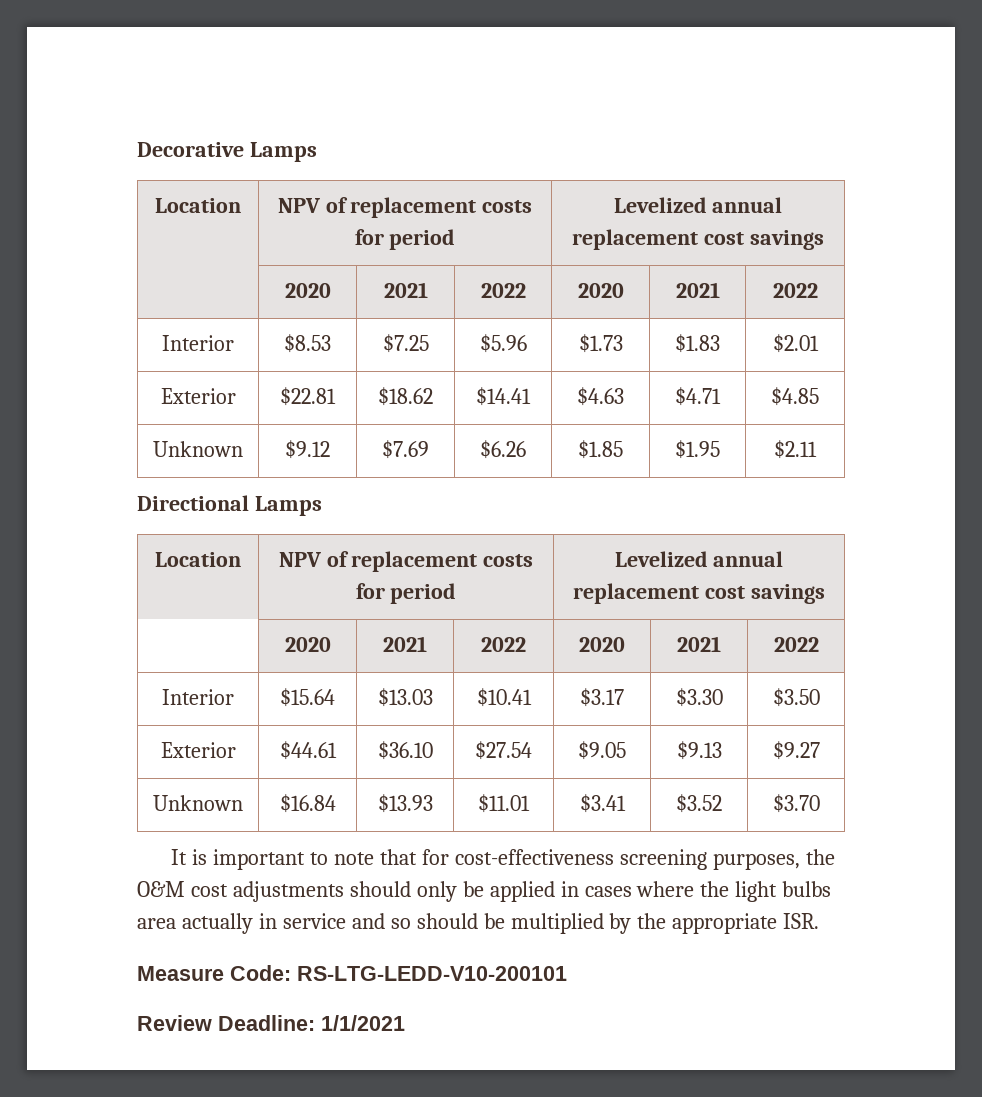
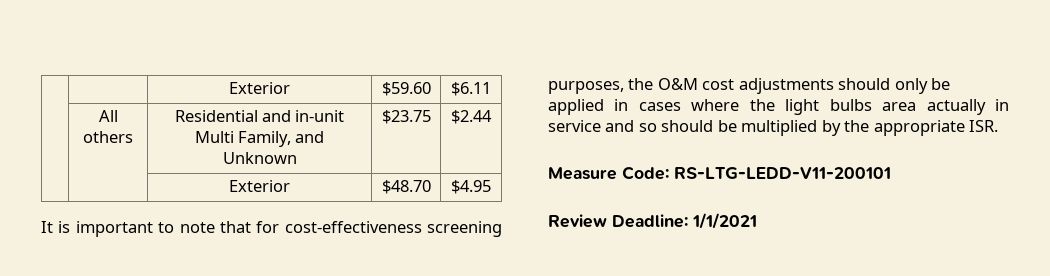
[137,142,317,162] [155,198,241,213] [277,197,533,218] [354,229,456,250] [613,197,783,213] [572,229,824,250] [284,283,331,298] [383,282,428,298] [480,283,526,298] [577,283,624,298] [675,282,720,298] [772,283,818,298] [162,335,234,351] [284,334,331,353] [382,334,429,353] [479,334,527,353] [578,334,623,353] [675,334,720,353] [772,334,819,353] [160,388,236,404] [280,387,336,406] [378,387,433,406] [476,387,531,406] [577,387,624,406] [675,387,721,406] [771,387,819,406] [153,441,243,457] [285,440,330,459] [382,440,429,459] [480,440,526,459] [578,440,623,459] [675,440,720,459] [774,440,817,459] [137,495,322,516] [155,552,241,567] [278,551,534,572] [355,583,457,604] [614,551,784,567] [573,583,825,604] [284,637,331,652] [383,636,427,652] [481,637,526,652] [579,637,625,652] [677,636,721,652] [773,637,819,652] [162,689,234,705] [280,688,335,707] [377,688,433,707] [476,688,532,707] [580,688,624,707] [675,688,723,707] [772,688,820,707] [160,742,236,758] [279,741,337,760] [377,741,433,760] [475,741,532,760] [578,741,626,760] [676,741,722,760] [772,741,820,760] [153,795,243,811] [279,794,336,813] [377,794,433,813] [478,794,530,813] [579,794,626,813] [676,794,722,813] [772,794,820,813] Decorative Lamps // Location | NPV of replacement costs for period | Levelized annual replacement cost savings // | 2020 | 2021 | 2022 | 2020 | 2021 | 2022 // Interior | $8.53 | $7.25 | $5.96 | $1.73 | $1.83 | $2.01 // Exterior | $22.81 | $18.62 | $14.41 | $4.63 | $4.71 | $4.85 // Unknown | $9.12 | $7.69 | $6.26 | $1.85 | $1.95 | $2.11 // Directional Lamps // Location | NPV of replacement costs for period | Levelized annual replacement cost savings // | 2020 | 2021 | 2022 | 2020 | 2021 | 2022 // Interior | $15.64 | $13.03 | $10.41 | $3.17 | $3.30 | $3.50 // Exterior | $44.61 | $36.10 | $27.54 | $9.05 | $9.13 | $9.27 // Unknown | $16.84 | $13.93 | $11.01 | $3.41 | $3.52 | $3.70 -> [229,82,290,94] [381,82,431,96] [451,82,491,96] [98,110,118,122] [83,131,133,143] [174,110,345,122] [194,131,325,147] [222,152,297,164] [381,110,431,124] [451,110,492,124] [229,180,290,192] [381,180,431,194] [451,180,491,194] | | Exterior | $59.60 | $6.11 // | All others | Residential and in-unit Multi Family, and Unknown | $23.75 | $2.44 // | | Exterior | $48.70 | $4.95
[297,966,567,981] RS-LTG-LEDD-V10-200101 -> [674,167,891,179] RS-LTG-LEDD-V11-200101

